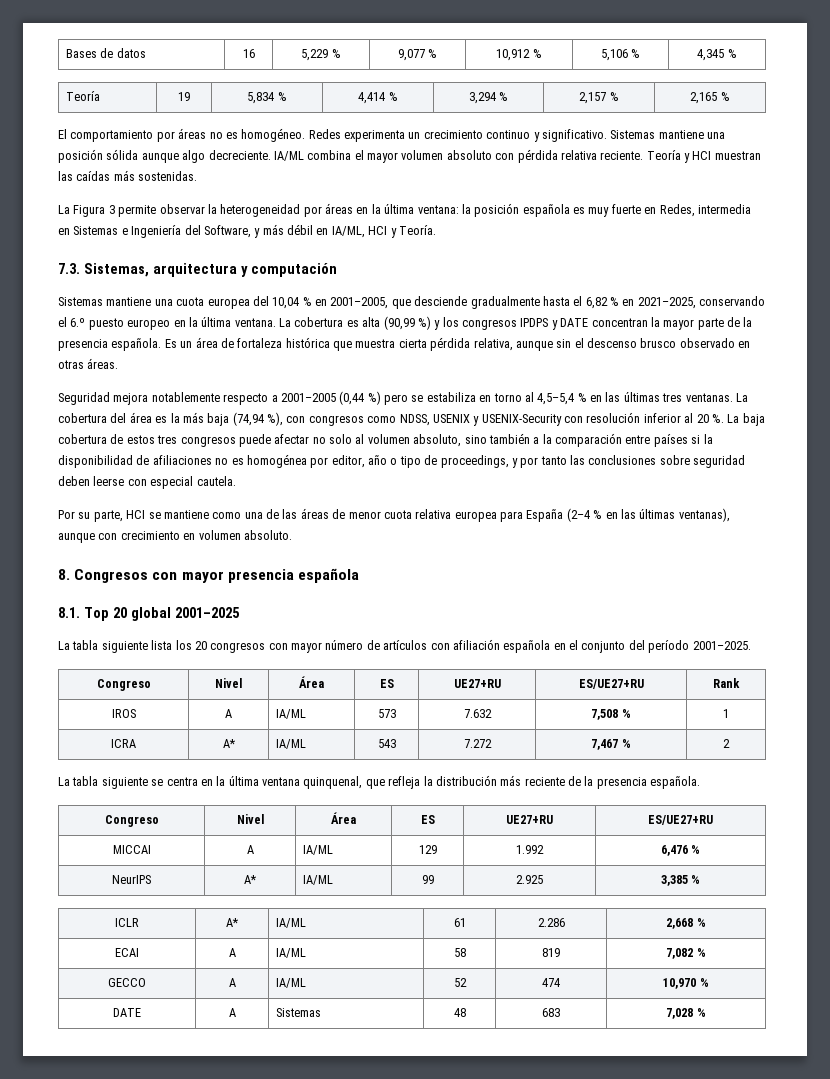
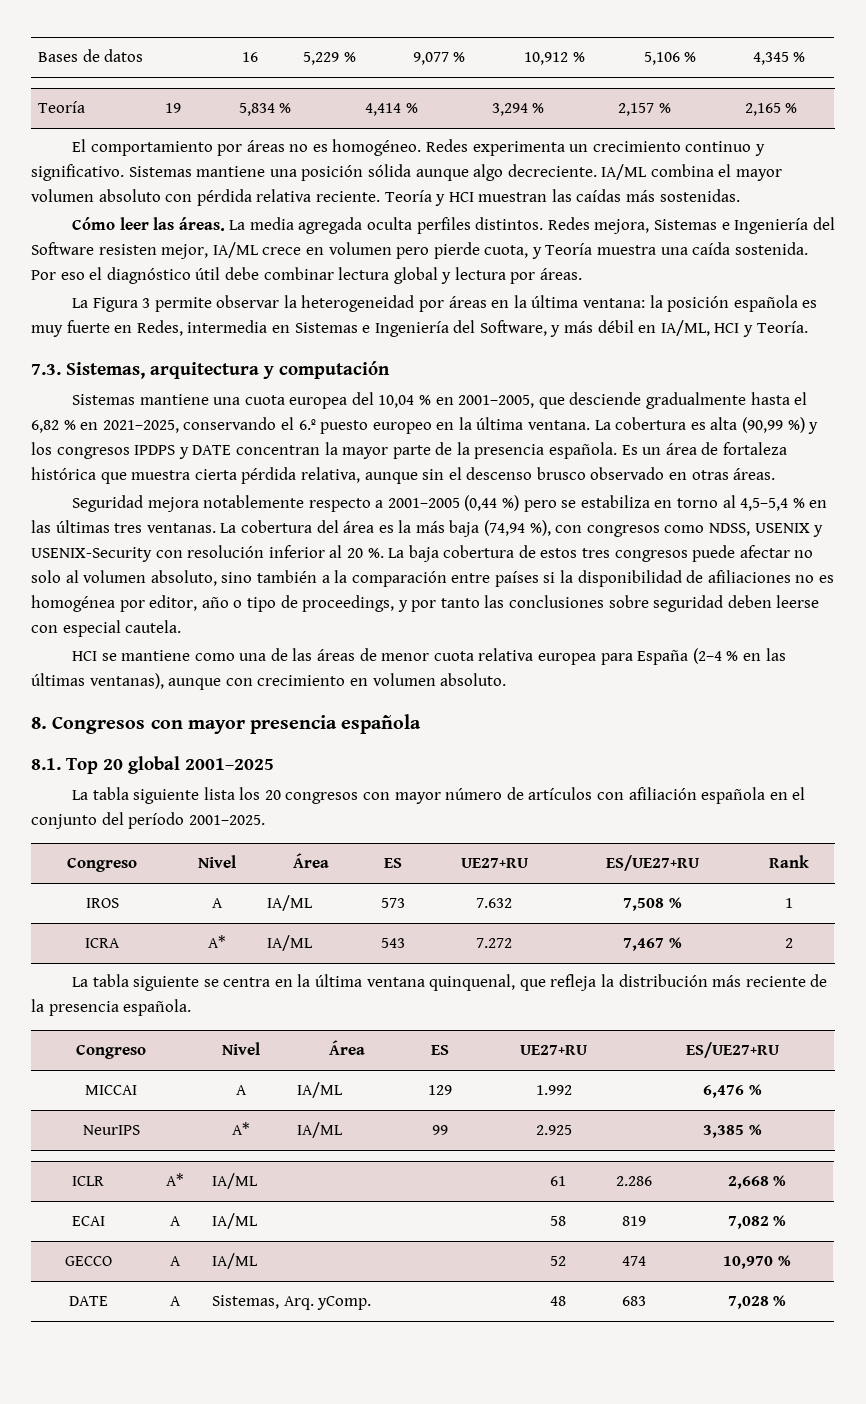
(198, 176) none -> [71,217,835,234] [31,242,808,259] [31,267,583,284] // Cómo leer las áreas. La media agregada oculta perfiles distintos. Redes mejora, Sistemas e Ingeniería del Software resisten mejor, IA/ML crece en volumen pero pierde cuota, y Teoría muestra una caída sostenida. Por eso el diagnóstico útil debe combinar lectura global y lectura por áreas.
[58,510,123,522] Por su parte, -> (182, 626) none
[275,1008,321,1017] Sistemas -> [211,1295,372,1310] Sistemas, Arq. yComp.

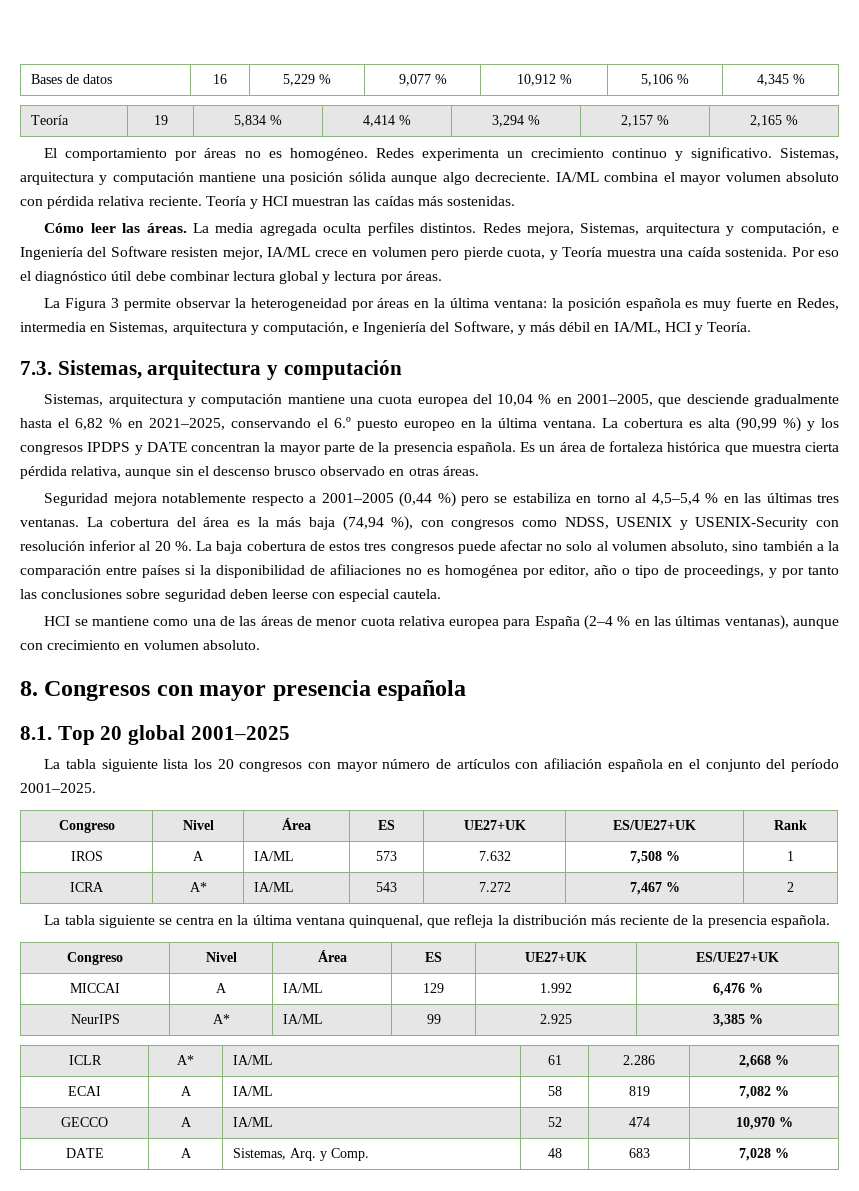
[128,166,192,177] Sistemas -> [780,148,839,160] [20,172,194,185] Sistemas, arquitectura y computación
[654,219,718,230] Sistemas -> [580,223,826,236] Sistemas, arquitectura y computación,
[294,322,358,333] Sistemas -> [109,322,348,335] Sistemas, arquitectura y computación,
[71,394,135,405] Sistemas -> [44,394,283,407] Sistemas, arquitectura y computación
[460,858,528,868] [606,855,699,871] UE27+RU | ES/UE27+RU -> [463,820,526,830] [613,820,696,830] UE27+UK | ES/UE27+UK
[520,1045,587,1055] [686,1042,779,1058] UE27+RU | ES/UE27+RU -> [525,952,587,962] [696,952,779,962] UE27+UK | ES/UE27+UK
[317,1296,372,1310] yComp. -> [319,1148,369,1161] y Comp.

